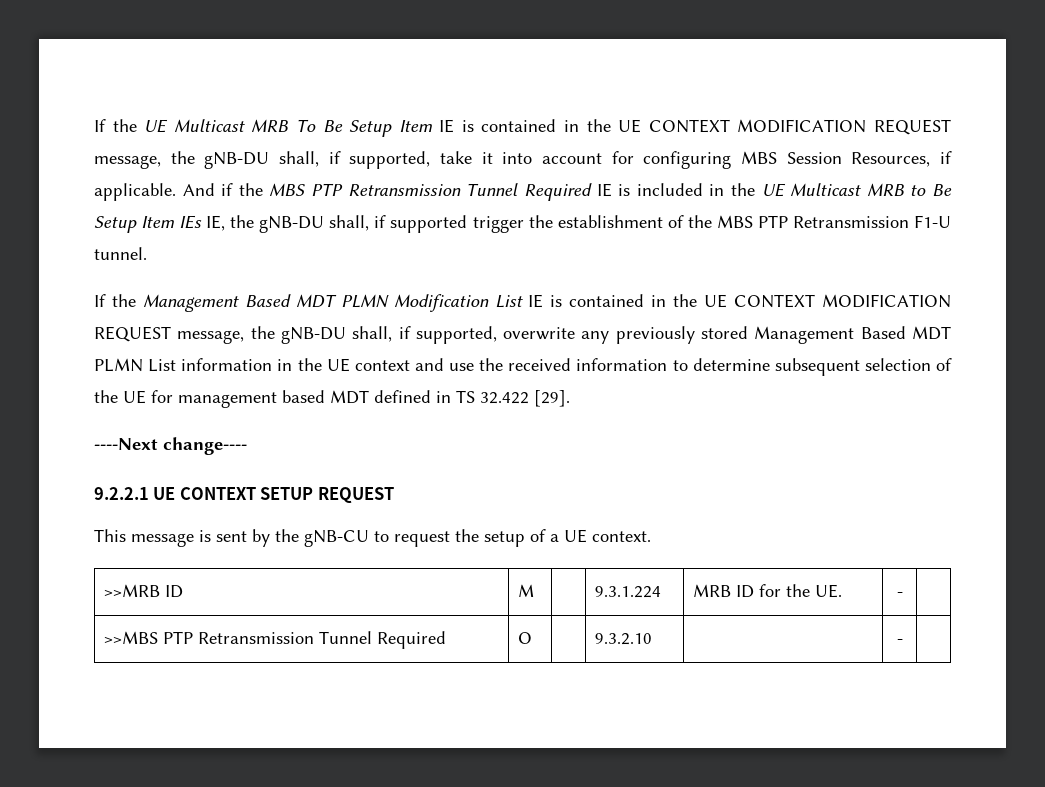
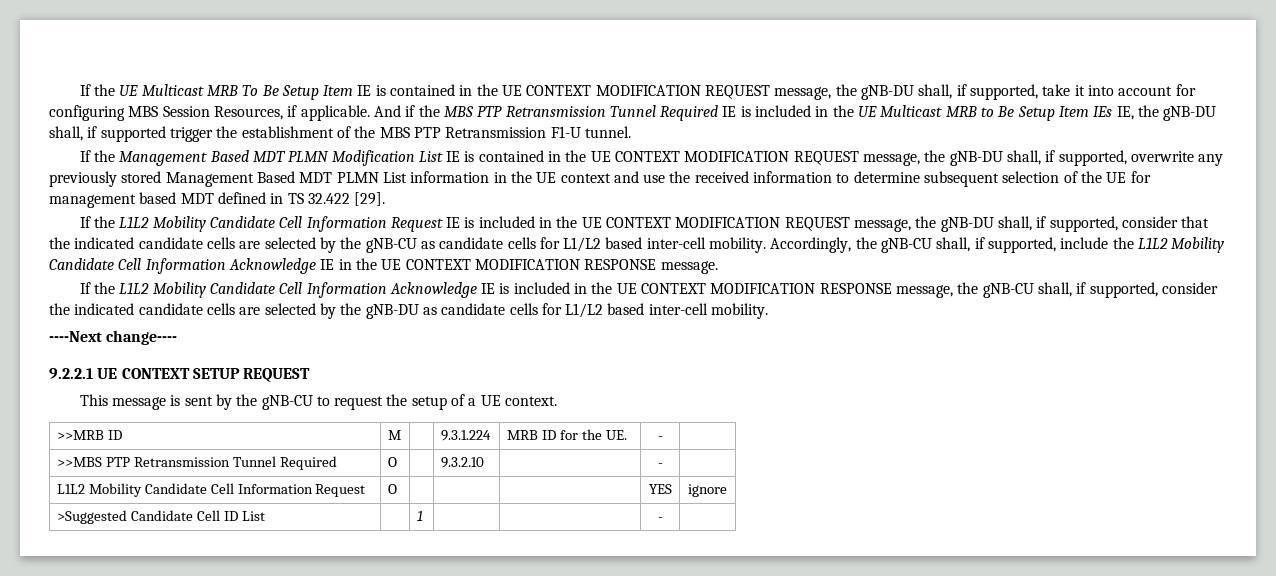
(570, 398) none -> [79,216,1210,232] [49,237,1225,253] [49,258,718,274] [79,282,1218,298] [49,303,769,319] // If the L1L2 Mobility Candidate Cell Information Request IE is included in the UE CONTEXT MODIFICATION REQUEST message, the gNB-DU shall, if supported, consider that the indicated candidate cells are selected by the gNB-CU as candidate cells for L1/L2 based inter-cell mobility. Accordingly, the gNB-CU shall, if supported, include the L1L2 Mobility Candidate Cell Information Acknowledge IE in the UE CONTEXT MODIFICATION RESPONSE message. // If the L1L2 Mobility Candidate Cell Information Acknowledge IE is included in the UE CONTEXT MODIFICATION RESPONSE message, the gNB-CU shall, if supported, consider the indicated candidate cells are selected by the gNB-DU as candidate cells for L1/L2 based inter-cell mobility.
(903, 641) none -> [56,483,366,497] [387,484,397,494] [648,484,672,494] [688,484,727,497] [56,510,265,524] [416,511,423,521] [657,517,663,521] // L1L2 Mobility Candidate Cell Information Request | O | | | | YES | ignore // >Suggested Candidate Cell ID List | | 1 | | | - |

